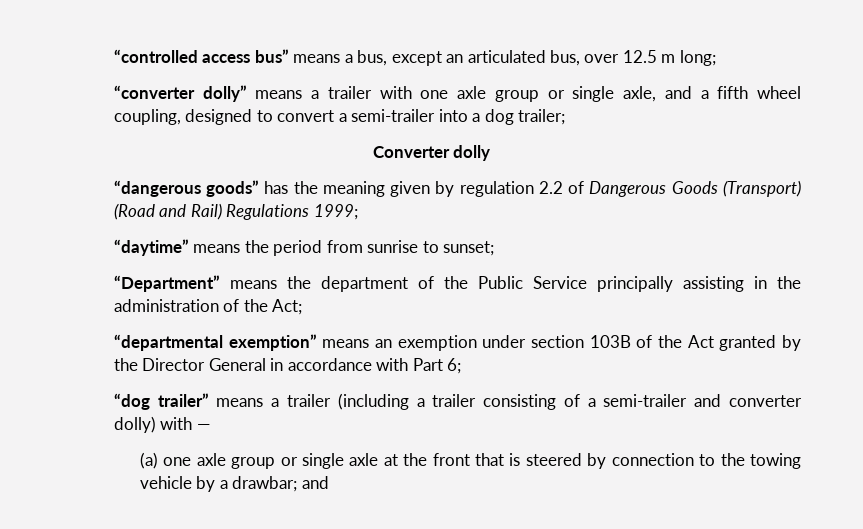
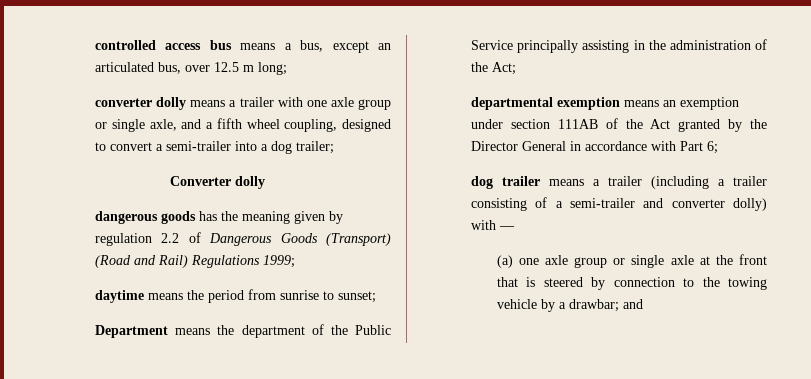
[113,49,289,63] “controlled access bus” -> [94,40,232,50] controlled access bus
[113,85,247,102] “converter dolly” -> [94,97,187,110] converter dolly
[113,180,260,197] “dangerous goods” -> [94,211,196,224] dangerous goods
[113,239,189,256] “daytime” -> [94,290,144,303] daytime
[113,275,220,292] “Department” -> [94,325,168,338] Department
[113,334,317,351] “departmental exemption” -> [470,97,620,110] departmental exemption
[589,335,631,348] 103B -> [557,119,598,129] 111AB
[113,393,209,410] “dog trailer” -> [470,176,540,189] dog trailer

